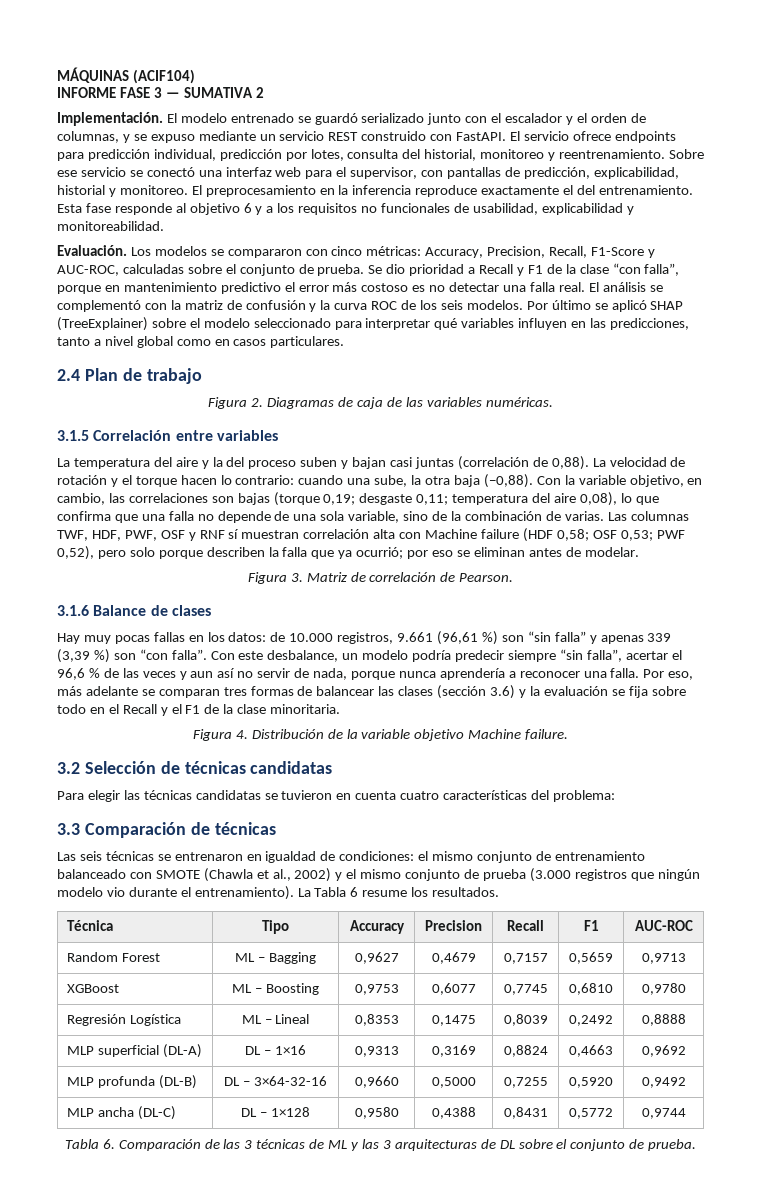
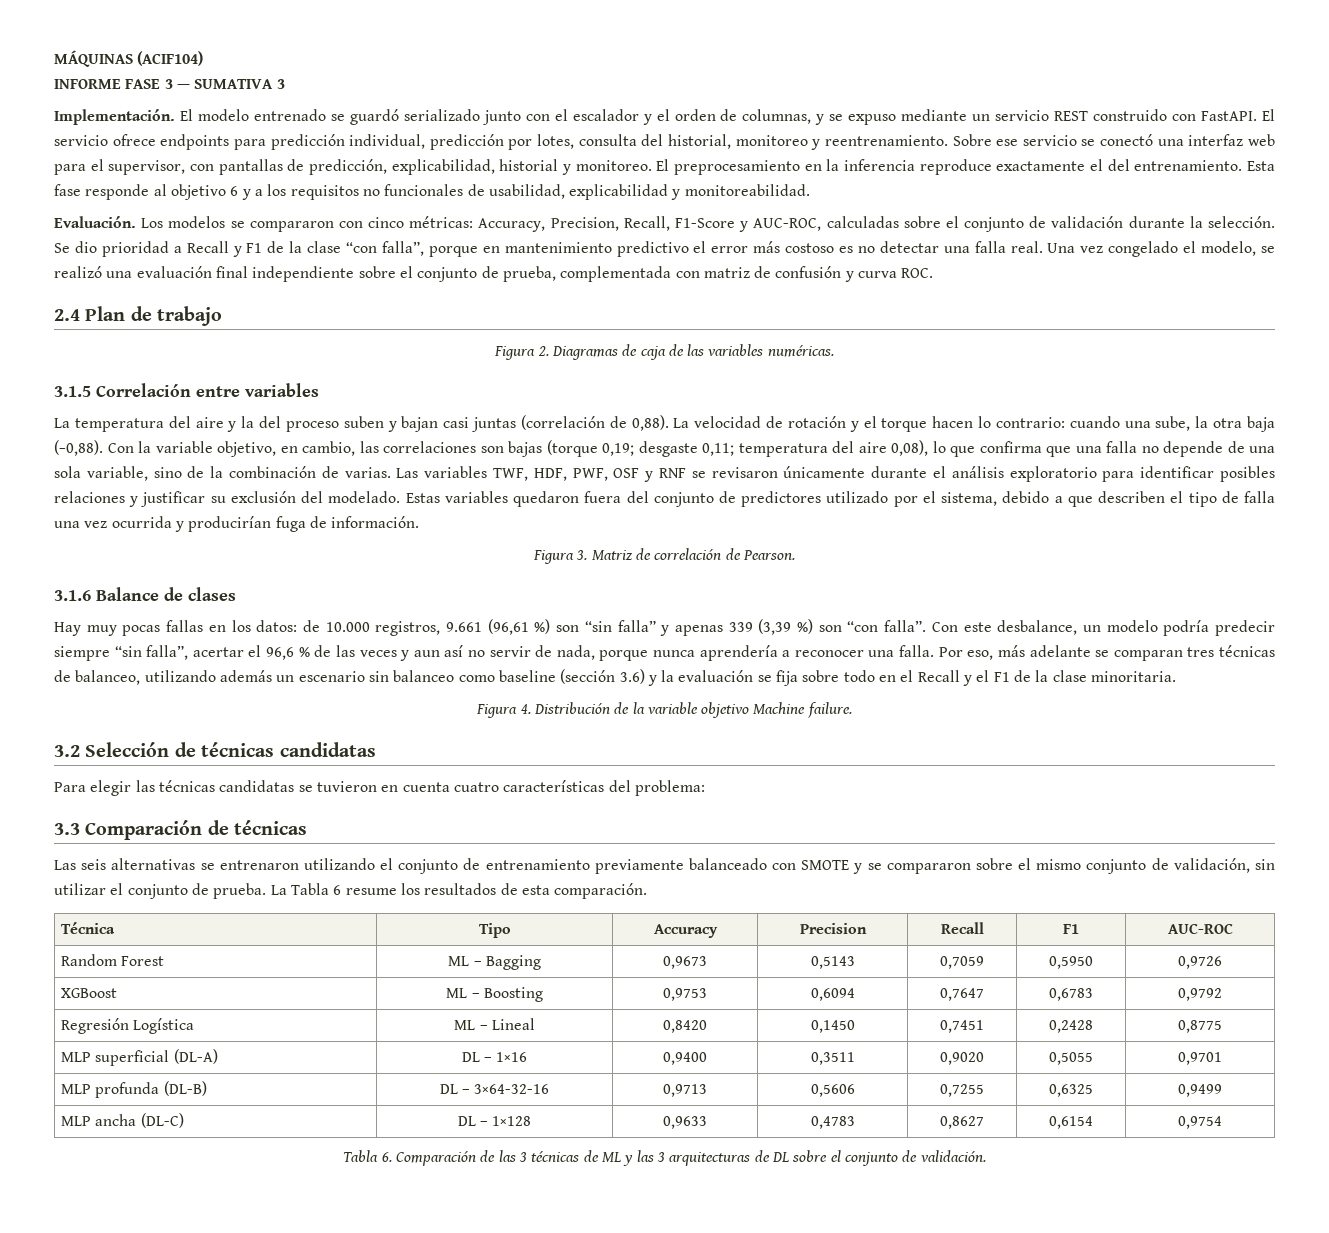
[255,87,264,98] 2 -> [276,79,285,89] 3
[317,264,365,276] prueba. -> [1051,216,1275,228] validación durante la selección.
[588,282,663,292] [57,300,684,312] [57,317,689,331] [57,336,345,348] El análisis se complementó con la matriz de confusión y la curva ROC de los seis modelos. Por último se aplicó SHAP (TreeExplainer) sobre el modelo seleccionado para interpretar qué variables influyen en las predicciones, tanto a nivel global como en casos particulares. -> [1047,241,1275,257] [54,266,934,282] Una vez congelado el modelo, se realizó una evaluación final independiente sobre el conjunto de prueba, complementada con matriz de confusión y curva ROC.
[630,511,689,521] columnas -> [424,466,488,478] variables
[228,528,685,542] [57,546,639,560] sí muestran correlación alta con Machine failure (HDF 0,58; OSF 0,53; PWF 0,52), pero solo porque describen la falla que ya ocurrió; por eso se eliminan antes de modelar. -> [691,466,1275,482] [54,491,1276,507] [54,516,420,532] se revisaron únicamente durante el análisis exploratorio para identificar posibles relaciones y justificar su exclusión del modelado. Estas variables quedaron fuera del conjunto de predictores utilizado por el sistema, debido a que describen el tipo de falla una vez ocurrida y producirían fuga de información.
[250,686,434,696] formas de balancear las clases -> [1219,645,1275,657] [54,670,556,685] técnicas de balanceo, utilizando además un escenario sin balanceo como baseline
[105,851,154,861] técnicas -> [111,858,196,870] alternativas
[246,851,645,863] [57,868,700,882] [57,886,294,900] en igualdad de condiciones: el mismo conjunto de entrenamiento balanceado con SMOTE (Chawla et al., 2002) y el mismo conjunto de prueba (3.000 registros que ningún modelo vio durante el entrenamiento). -> [303,858,1275,874] [54,883,267,899] utilizando el conjunto de entrenamiento previamente balanceado con SMOTE y se compararon sobre el mismo conjunto de validación, sin utilizar el conjunto de prueba.
[432,887,500,897] resultados. -> [424,883,648,899] resultados de esta comparación.
[354,952,399,964] [431,952,476,964] [503,953,548,964] [569,952,613,964] [641,953,686,964] 0,9627 | 0,4679 | 0,7157 | 0,5659 | 0,9713 -> [663,956,707,969] [810,956,855,969] [940,956,984,969] [1049,956,1093,969] [1178,956,1222,969] 0,9673 | 0,5143 | 0,7059 | 0,5950 | 0,9726
[431,983,476,995] [503,984,548,995] [569,983,613,995] [641,983,686,995] 0,6077 | 0,7745 | 0,6810 | 0,9780 -> [810,988,855,1001] [940,988,984,1001] [1049,988,1093,1001] [1178,988,1222,1001] 0,6094 | 0,7647 | 0,6783 | 0,9792
[354,1014,399,1026] [431,1015,476,1026] [503,1014,548,1026] [569,1015,613,1026] [641,1014,686,1026] 0,8353 | 0,1475 | 0,8039 | 0,2492 | 0,8888 -> [663,1020,707,1033] [810,1020,855,1033] [940,1020,984,1033] [1049,1020,1093,1033] [1178,1020,1222,1033] 0,8420 | 0,1450 | 0,7451 | 0,2428 | 0,8775
[354,1046,399,1057] [431,1045,476,1057] [503,1045,548,1057] [569,1045,613,1057] [641,1045,686,1057] 0,9313 | 0,3169 | 0,8824 | 0,4663 | 0,9692 -> [663,1052,707,1065] [810,1052,855,1065] [940,1052,984,1065] [1049,1052,1093,1065] [1178,1052,1222,1065] 0,9400 | 0,3511 | 0,9020 | 0,5055 | 0,9701
[354,1076,399,1088] [431,1077,476,1088] 0,9660 | 0,5000 -> [663,1084,707,1097] [810,1084,855,1097] 0,9713 | 0,5606
[569,1077,613,1088] [641,1077,686,1088] 0,5920 | 0,9492 -> [1049,1084,1093,1097] [1178,1084,1222,1097] 0,6325 | 0,9499
[354,1107,399,1119] [431,1107,476,1119] [503,1107,548,1119] [569,1108,613,1119] [641,1108,686,1119] 0,9580 | 0,4388 | 0,8431 | 0,5772 | 0,9744 -> [663,1116,707,1129] [810,1116,855,1129] [940,1116,984,1129] [1049,1116,1093,1129] [1178,1116,1222,1129] 0,9633 | 0,4783 | 0,8627 | 0,6154 | 0,9754
[648,1139,697,1151] prueba. -> [920,1150,986,1162] validación.

